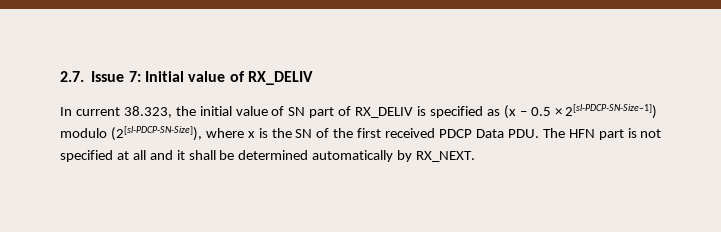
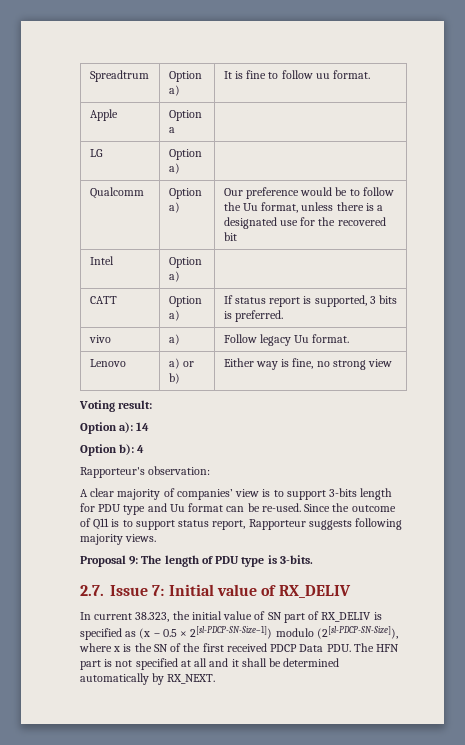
(60, 76) none -> [89,70,149,82] [168,71,202,82] [168,85,180,96] [223,70,370,79] [89,109,118,121] [168,110,202,121] [168,127,175,133] [89,149,103,157] [168,149,202,160] [168,163,180,174] [89,187,144,199] [168,188,202,199] [168,202,180,213] [223,187,394,199] [223,202,383,213] [223,217,386,229] [223,232,237,241] [89,256,114,265] [168,257,202,268] [168,271,180,282] [89,296,117,304] [168,296,202,307] [168,310,180,321] [223,295,397,307] [223,310,283,322] [88,335,111,343] [168,334,180,345] [223,334,350,346] [89,359,126,367] [168,358,194,369] [168,373,180,384] [223,358,392,370] [79,400,153,412] [80,422,150,434] [80,444,145,456] [80,466,211,478] [80,488,393,500] [80,503,396,515] [80,518,403,530] [80,534,157,545] [80,555,313,567] Spreadtrum | Option a) | It is fine to follow uu format. // Apple | Option a | // LG | Option a) | // Qualcomm | Option a) | Our preference would be to follow the Uu format, unless there is a designated use for the recovered bit // Intel | Option a) | // CATT | Option a) | If status report is supported, 3 bits is preferred. // vivo | a) | Follow legacy Uu format. // Lenovo | a) or b) | Either way is fine, no strong view // Voting result: // Option a): 14 // Option b): 4 // Rapporteur's observation: // A clear majority of companies’ view is to support 3-bits length for PDU type and Uu format can be re-used. Since the outcome of Q11 is to support status report, Rapporteur suggests following majority views. // Proposal 9: The length of PDU type is 3-bits. //

